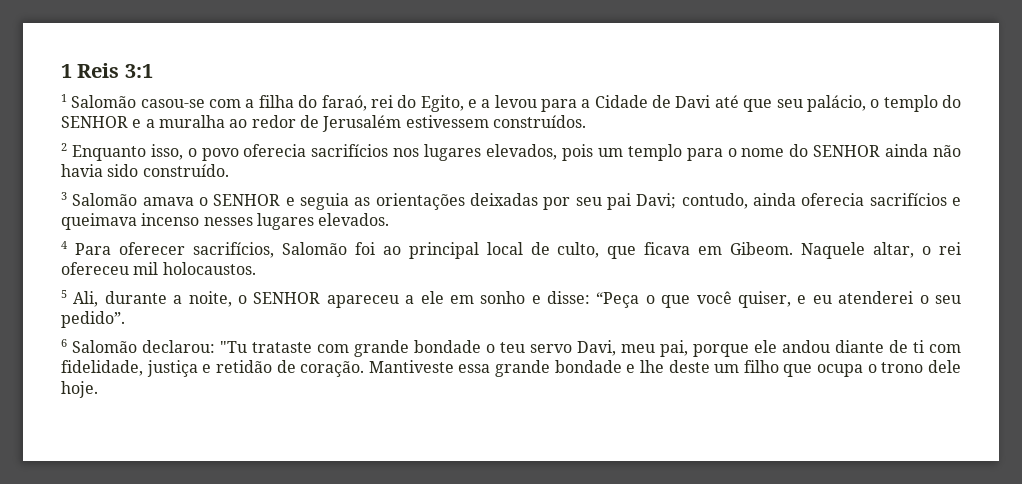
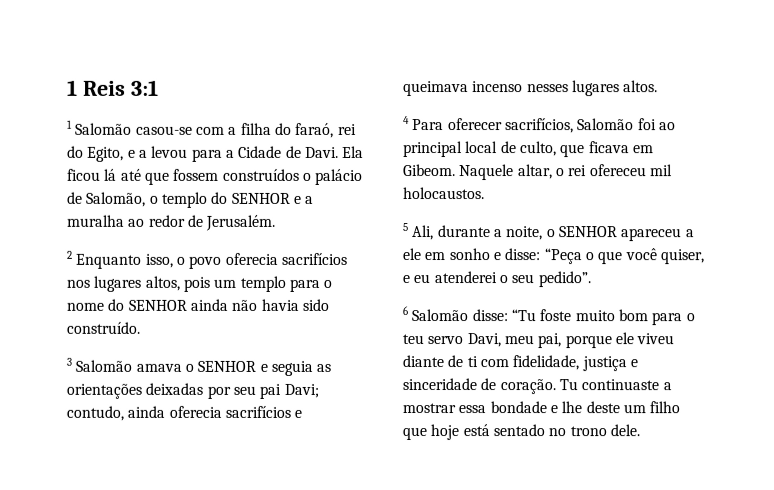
[675,95,866,112] Davi até que seu palácio, -> [304,145,365,158] [67,168,364,185] [67,191,147,207] Davi. Ela ficou lá até que fossem construídos o palácio de Salomão,
[322,115,586,132] Jerusalém estivessem construídos. -> [206,214,277,231] Jerusalém.
[486,144,558,160] elevados, -> [144,275,180,291] altos,
[318,213,390,226] elevados. -> [623,80,659,93] altos.
[142,340,481,357] declarou: "Tu trataste com grande bondade -> [471,309,683,326] disse: “Tu foste muito bom para
[782,340,830,353] andou -> [636,333,675,345] viveu
[215,360,272,373] retidão -> [402,378,477,391] sinceridade
[368,360,551,377] Mantiveste essa grande -> [558,379,672,391] [402,403,487,414] Tu continuaste a mostrar essa
[817,360,962,377] [61,381,98,398] ocupa o trono dele hoje. -> [430,424,640,441] hoje está sentado no trono dele.

